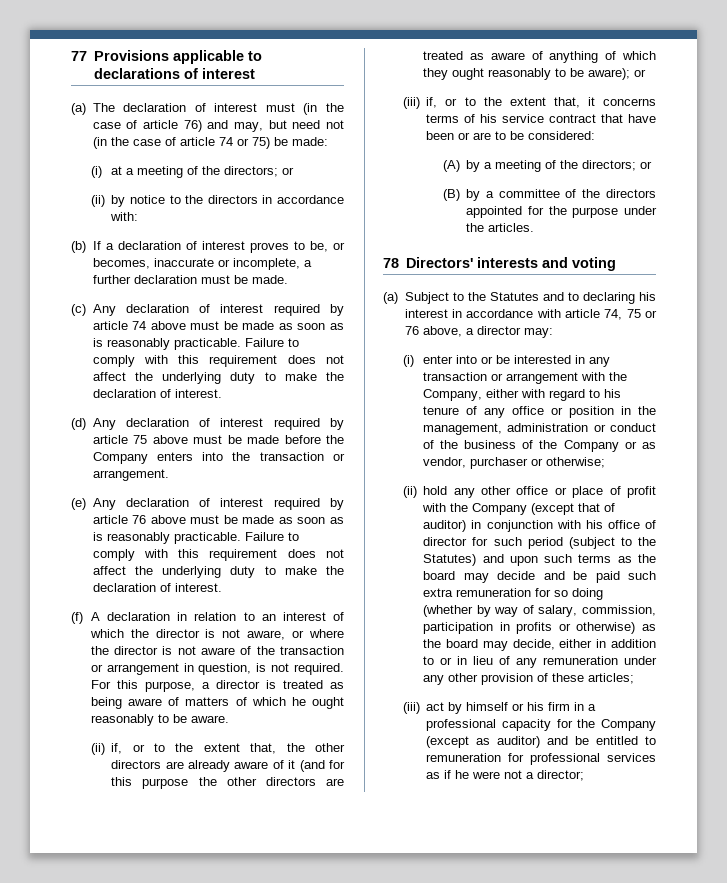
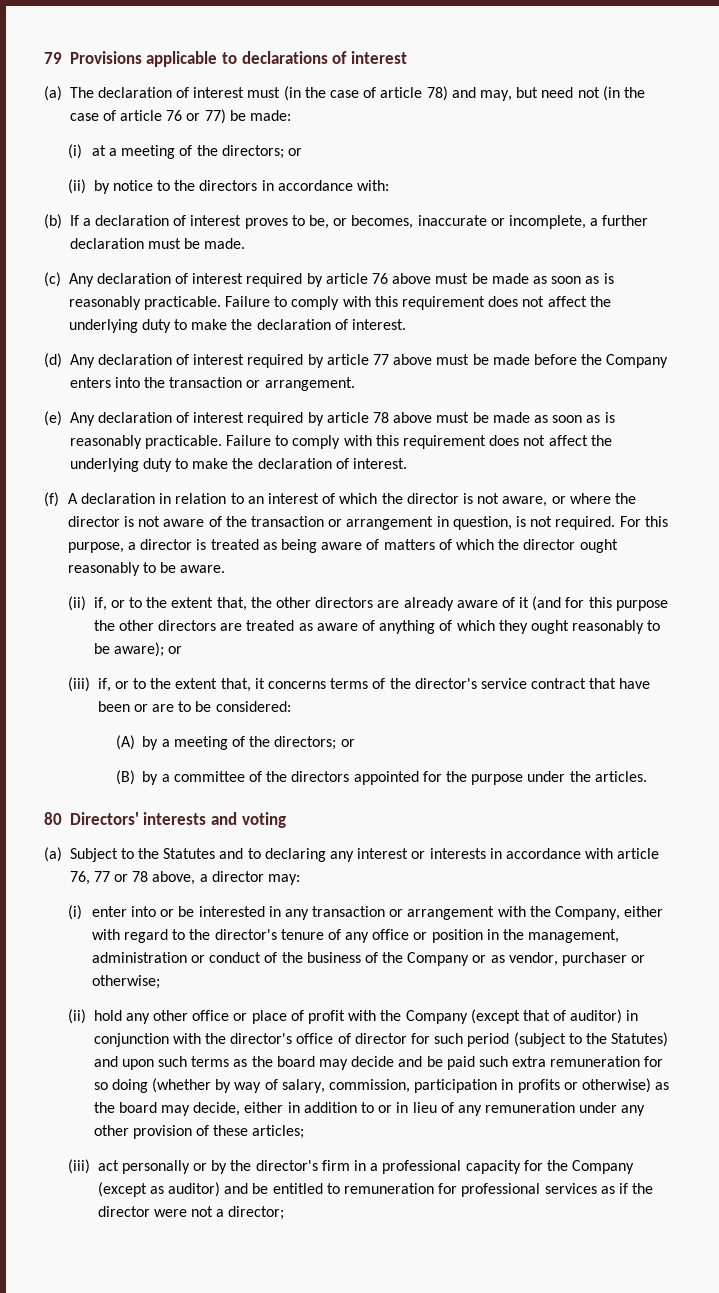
[71,51,87,61] 77 -> [44,52,62,64] 79
[183,120,202,132] 76) -> [426,86,448,101] 78)
[218,137,270,149] 74 or 75) -> [166,109,226,124] 76 or 77)
[132,321,147,330] 74 -> [372,273,389,284] 76
[133,435,147,444] 75 -> [373,354,390,365] 77
[132,515,147,524] 76 -> [373,412,390,423] 78
[291,697,306,706] he -> [498,539,576,550] the director
[480,114,498,123] his -> [389,678,477,689] the director's
[383,258,399,268] 78 -> [44,812,62,825] 80
[639,292,656,301] [404,309,657,320] [404,326,419,335] his interest in accordance with article 74, 75 or 76 -> [330,848,660,862] [69,871,149,885] any interest or interests in accordance with article 76, 77 or 78
[603,389,621,398] his -> [189,929,277,940] the director's
[585,520,603,529] his -> [205,1033,293,1044] the director's
[448,702,545,714] by himself or his -> [121,1160,318,1174] personally or by the director's
[455,770,470,779] he -> [632,1183,654,1194] [97,1206,150,1217] the director

